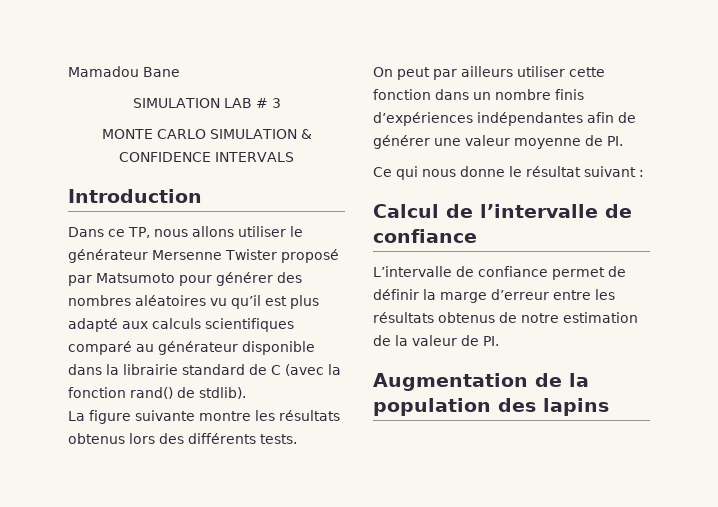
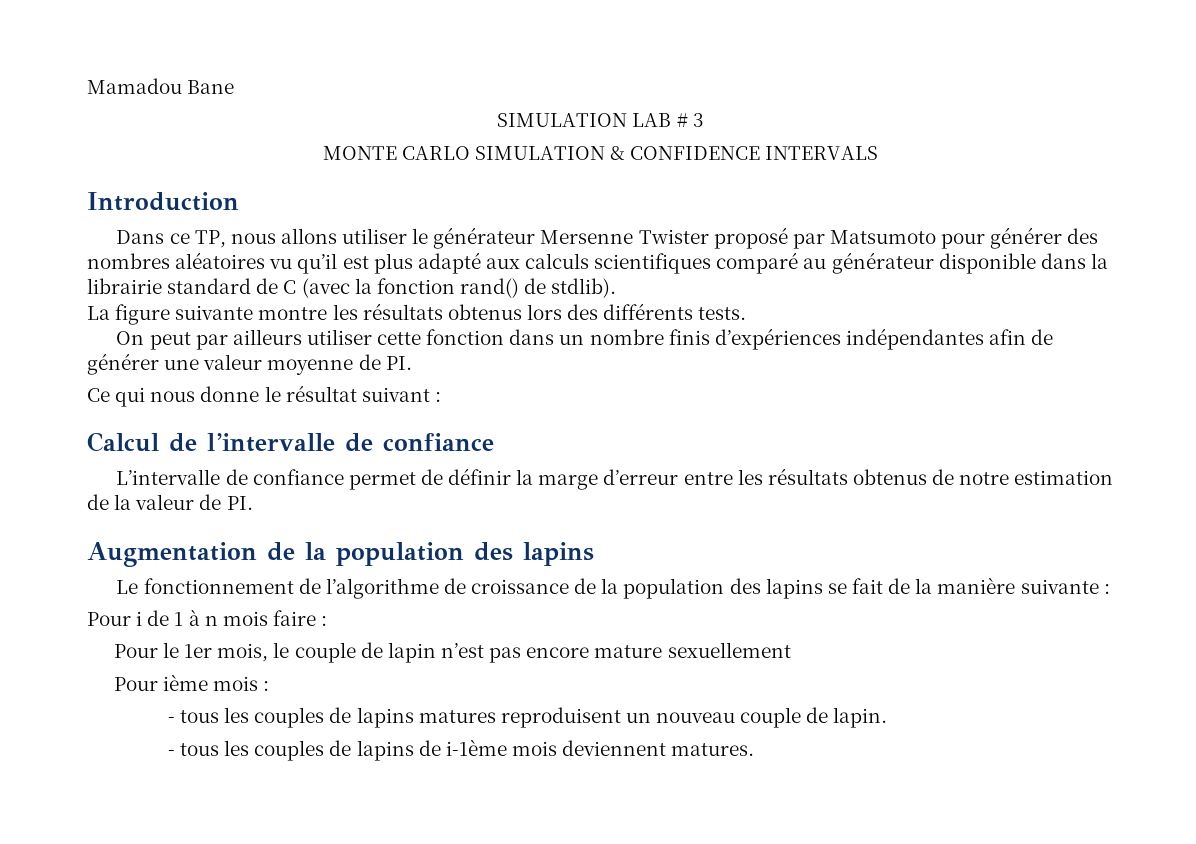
(609, 407) none -> [116,577,1110,599] [87,609,328,626] [113,642,791,663] [113,674,270,691] [167,707,888,728] [167,739,755,761] // Le fonctionnement de l’algorithme de croissance de la population des lapins se fait de la manière suivante : // Pour i de 1 à n mois faire : // Pour le 1er mois, le couple de lapin n’est pas encore mature sexuellement // Pour ième mois : // - tous les couples de lapins matures reproduisent un nouveau couple de lapin. // - tous les couples de lapins de i-1ème mois deviennent matures.

